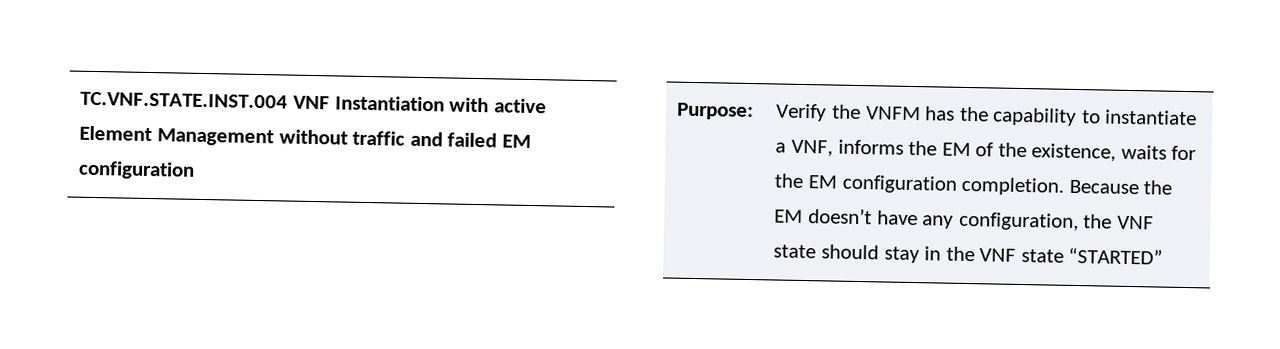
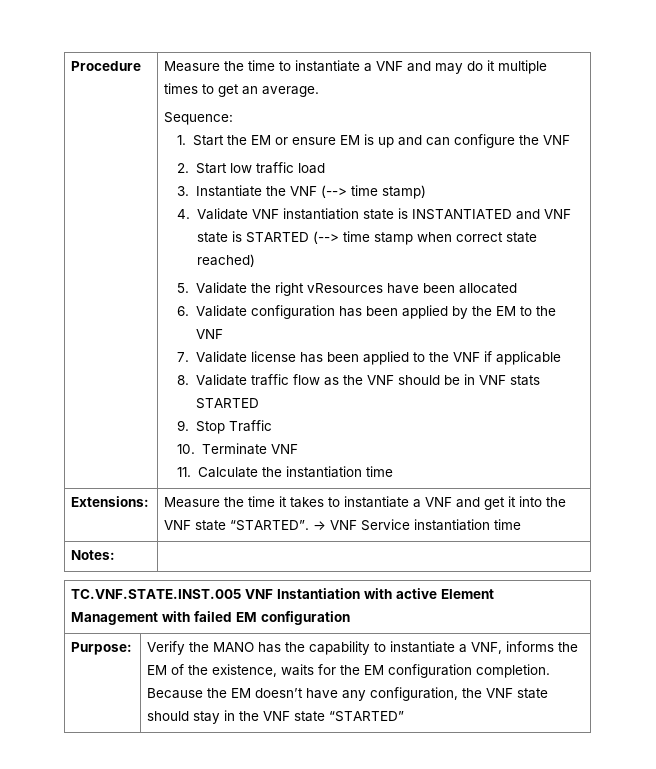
[80,91,289,109] TC.VNF.STATE.INST.004 -> [71,61,142,71] [164,60,548,74] [164,83,320,97] [164,112,234,125] [176,134,570,148] [176,162,325,174] [176,185,426,199] [176,208,571,220] [196,231,537,245] [196,254,255,267] [176,282,517,296] [176,305,556,319] [195,329,223,339] [176,351,561,365] [176,374,540,386] [195,398,259,409] [176,420,272,434] [176,443,298,455] [176,466,393,478] [71,496,150,507] [164,496,567,510] [164,519,522,531] [71,550,116,560] [71,589,242,599] Procedure | Measure the time to instantiate a VNF and may do it multiple times to get an average. // Sequence: // 1. Start the EM or ensure EM is up and can configure the VNF // 2. Start low traffic load // 3. Instantiate the VNF (--> time stamp) // 4. Validate VNF instantiation state is INSTANTIATED and VNF state is STARTED (--> time stamp when correct state reached) // 5. Validate the right vResources have been allocated // 6. Validate configuration has been applied by the EM to the VNF // 7. Validate license has been applied to the VNF if applicable // 8. Validate traffic flow as the VNF should be in VNF stats STARTED // 9. Stop Traffic // 10. Terminate VNF // 11. Calculate the instantiation time // Extensions: | Measure the time it takes to instantiate a VNF and get it into the VNF state “STARTED”. → VNF Service instantiation time // Notes: | // TC.VNF.STATE.INST.005
[278,129,443,147] without traffic and -> [162,611,191,622] with
[865,106,921,121] VNFM -> [213,642,255,652] MANO

